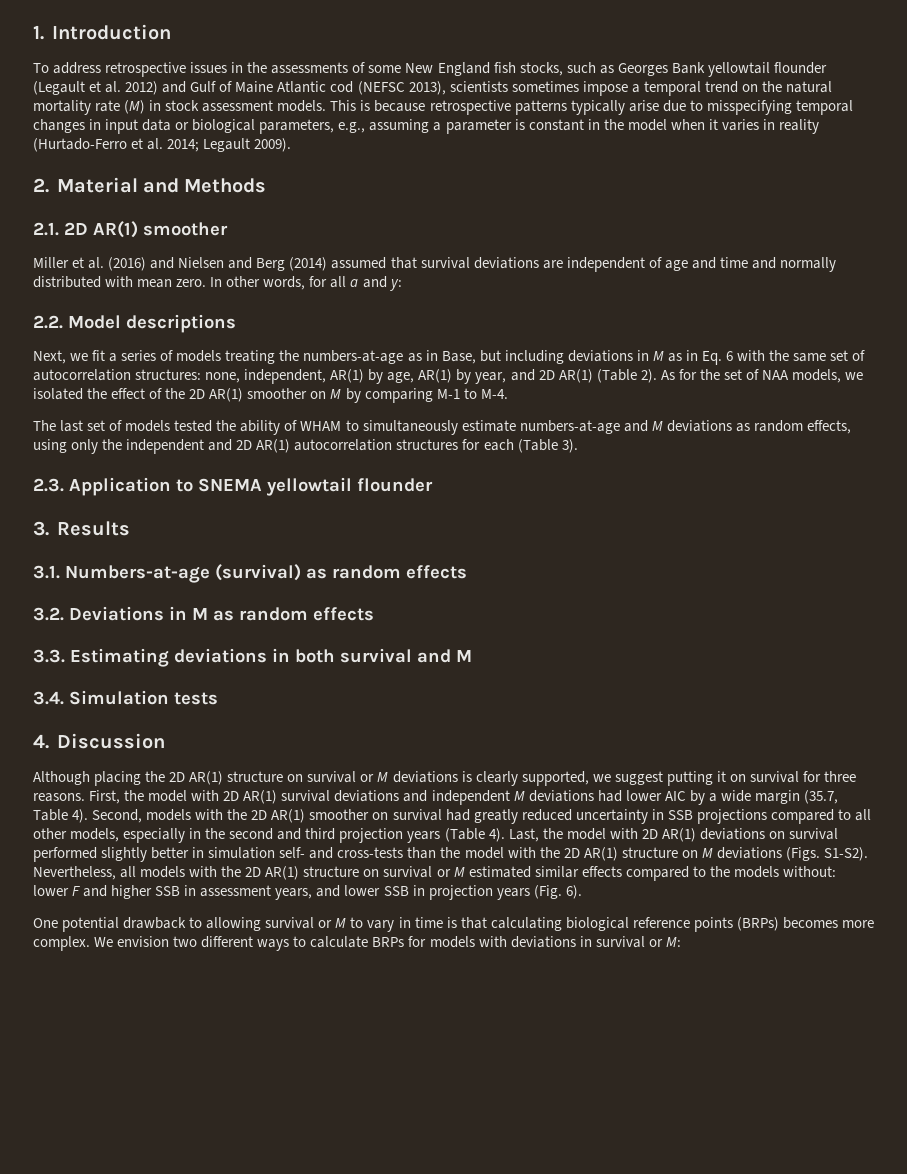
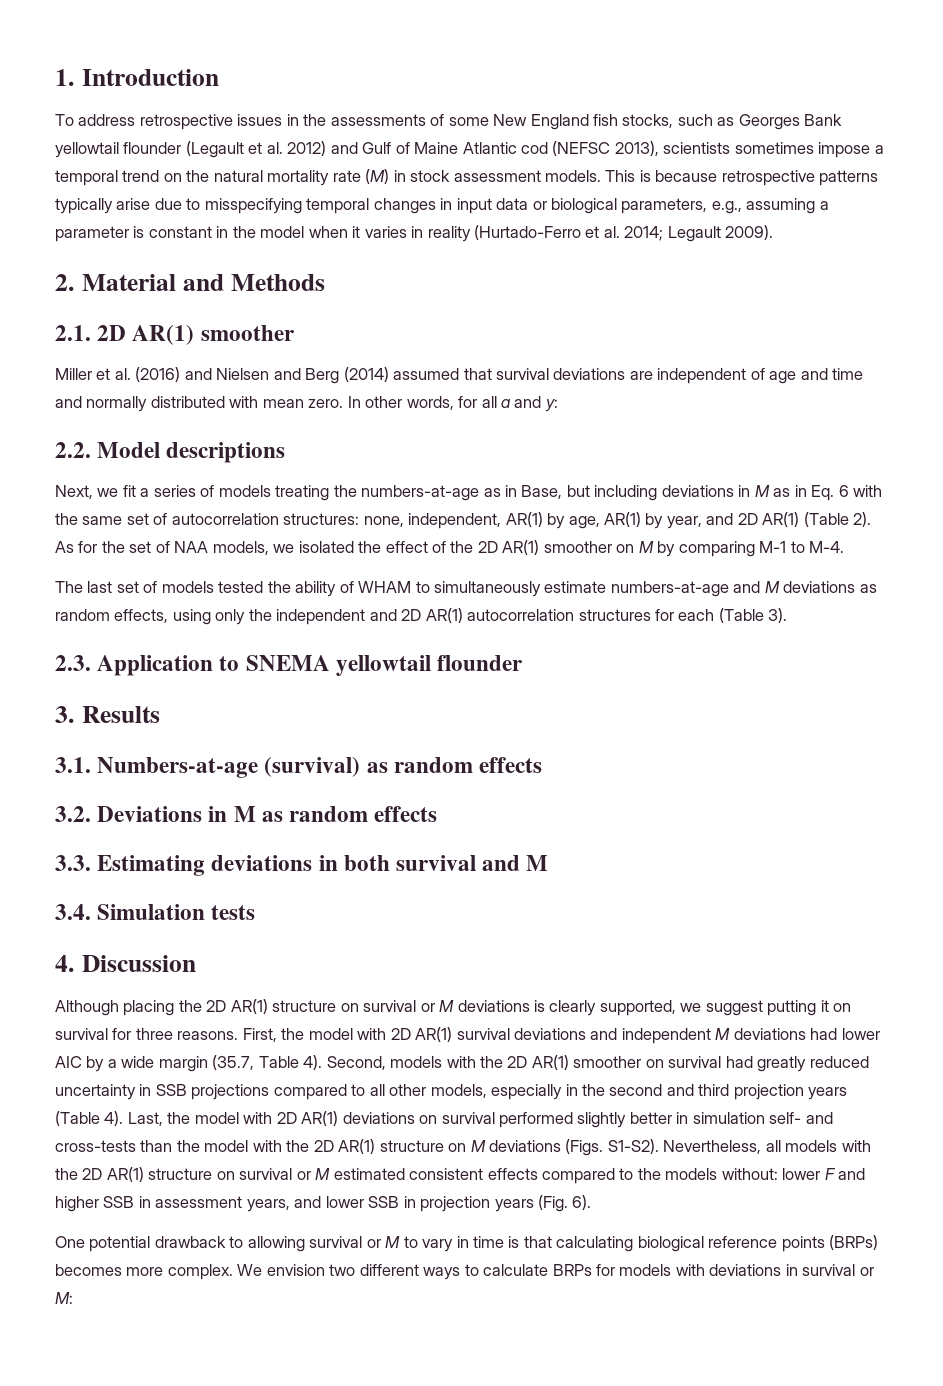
[534,866,579,878] similar -> [409,1168,484,1180] consistent

